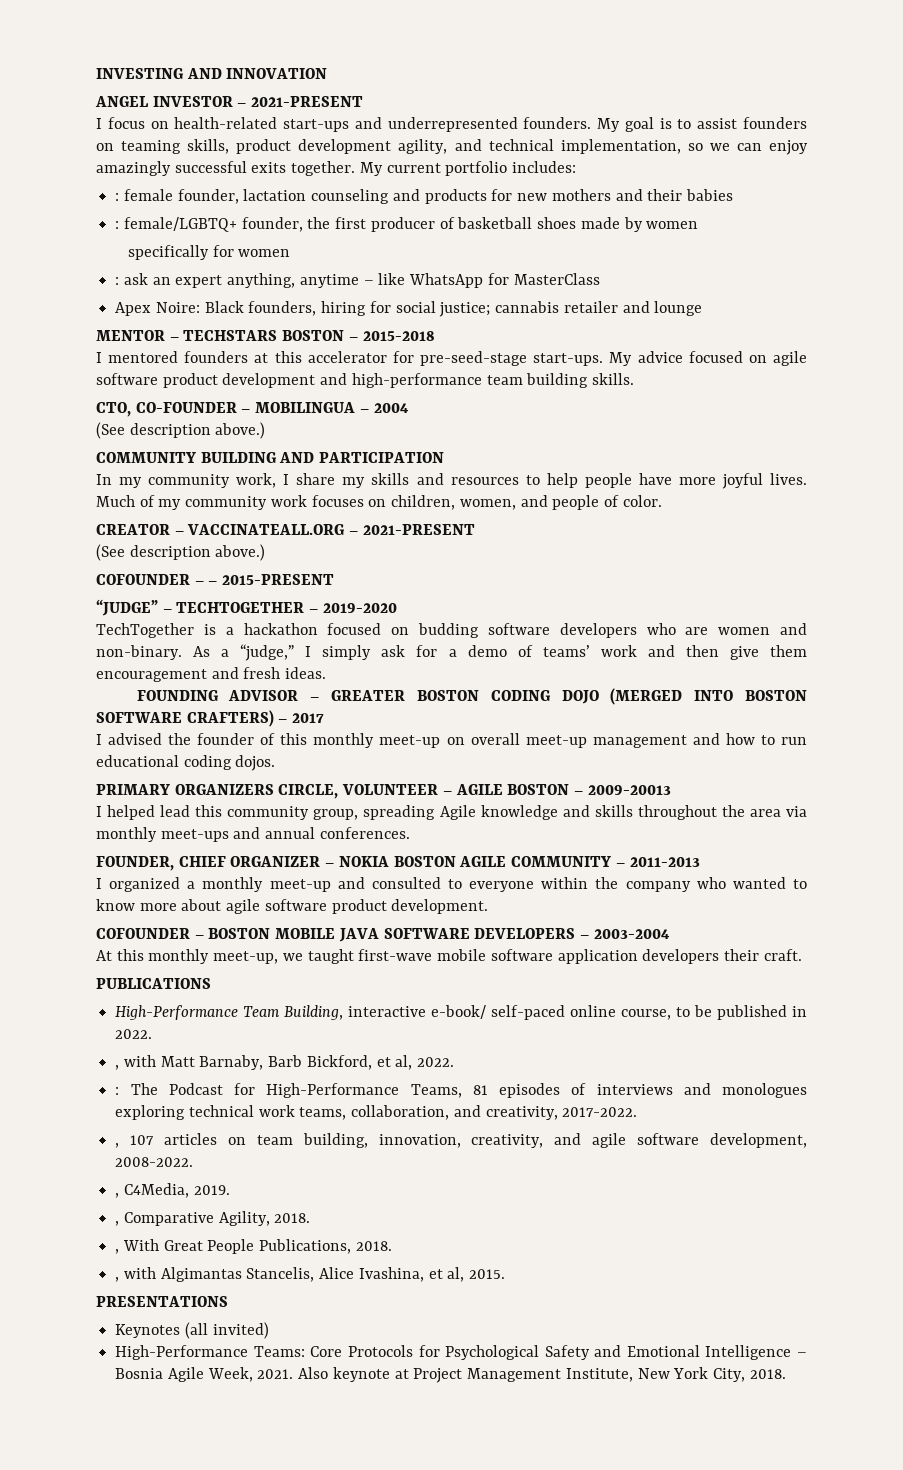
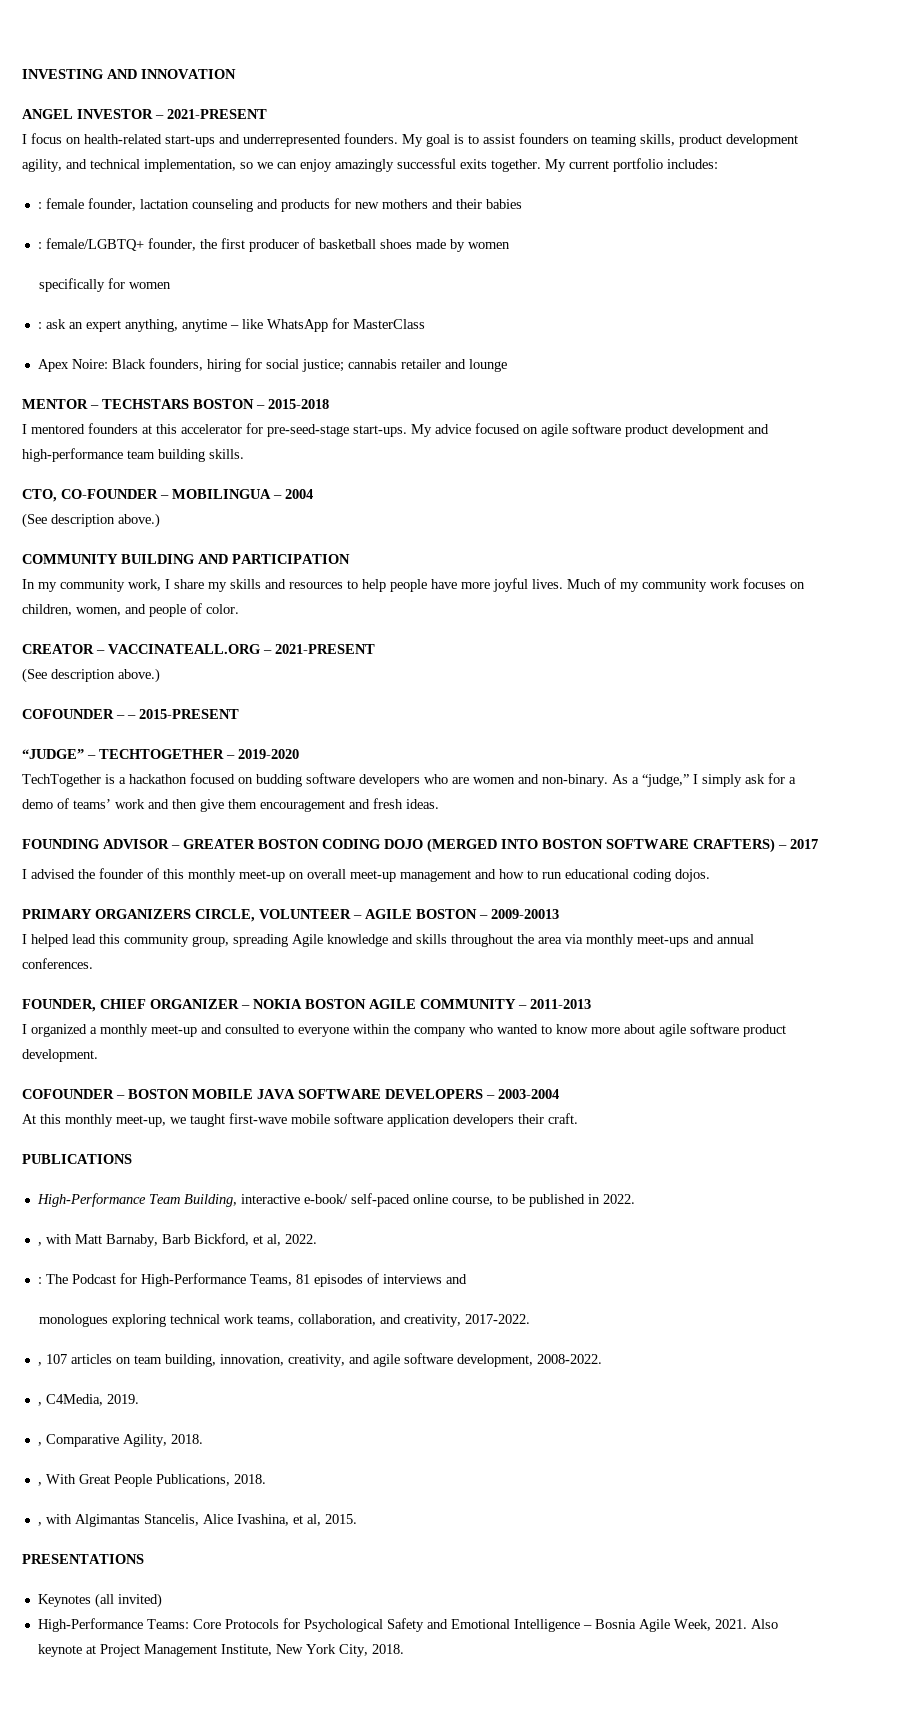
(711, 1089) none -> (467, 1279) //

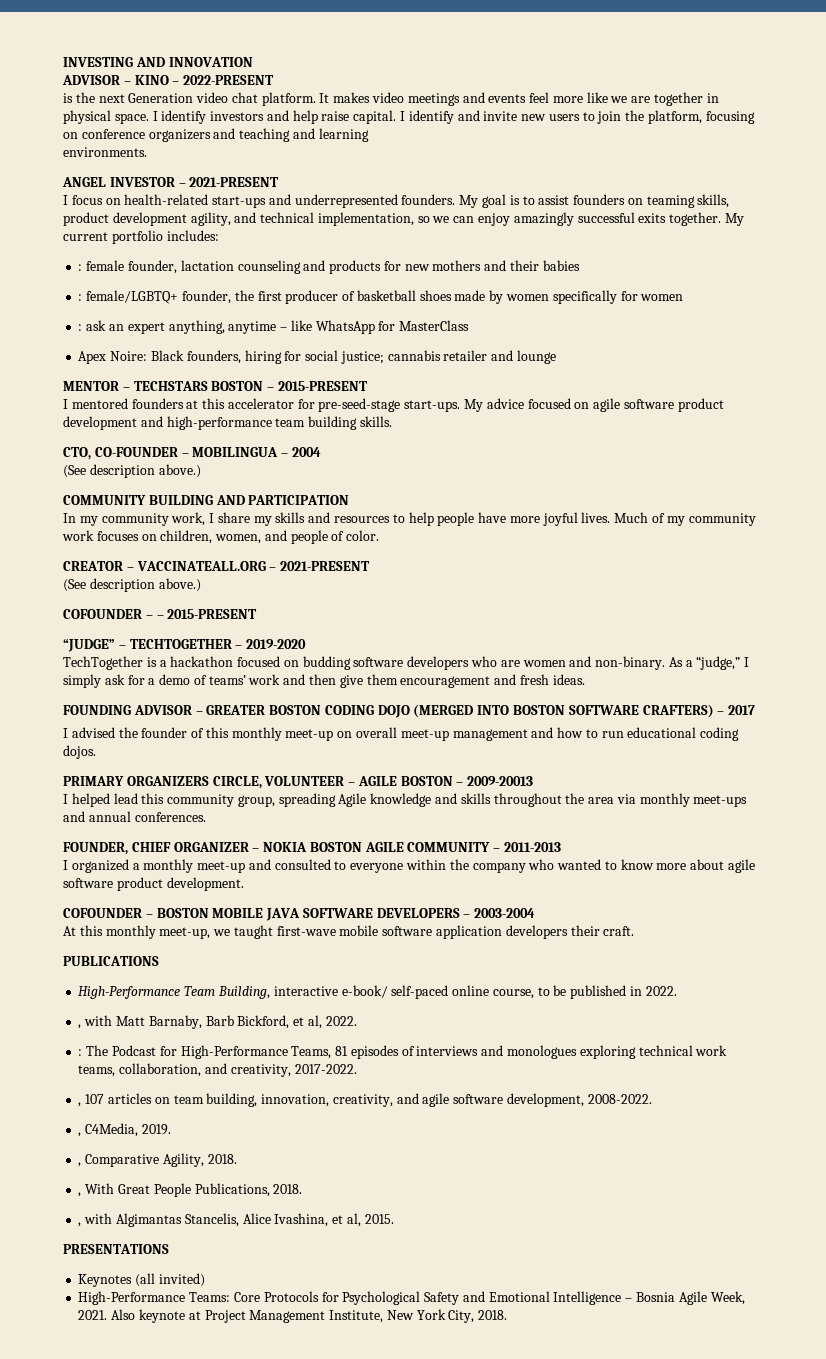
(236, 74) none -> [62,75,275,85] [63,92,719,106] [63,110,755,124] [63,128,369,142] [63,147,147,157] // ADVISOR – KINO – 2022-PRESENT // is the next Generation video chat platform. It makes video meetings and events feel more like we are together in physical space. I identify investors and help raise capital. I identify and invite new users to join the platform, focusing on conference organizers and teaching and learning // environments.
(510, 245) // -> (549, 297) none
[268,399,329,409] 2015-2018 -> [277,381,368,391] 2015-PRESENT
(467, 1279) // -> (504, 1050) none

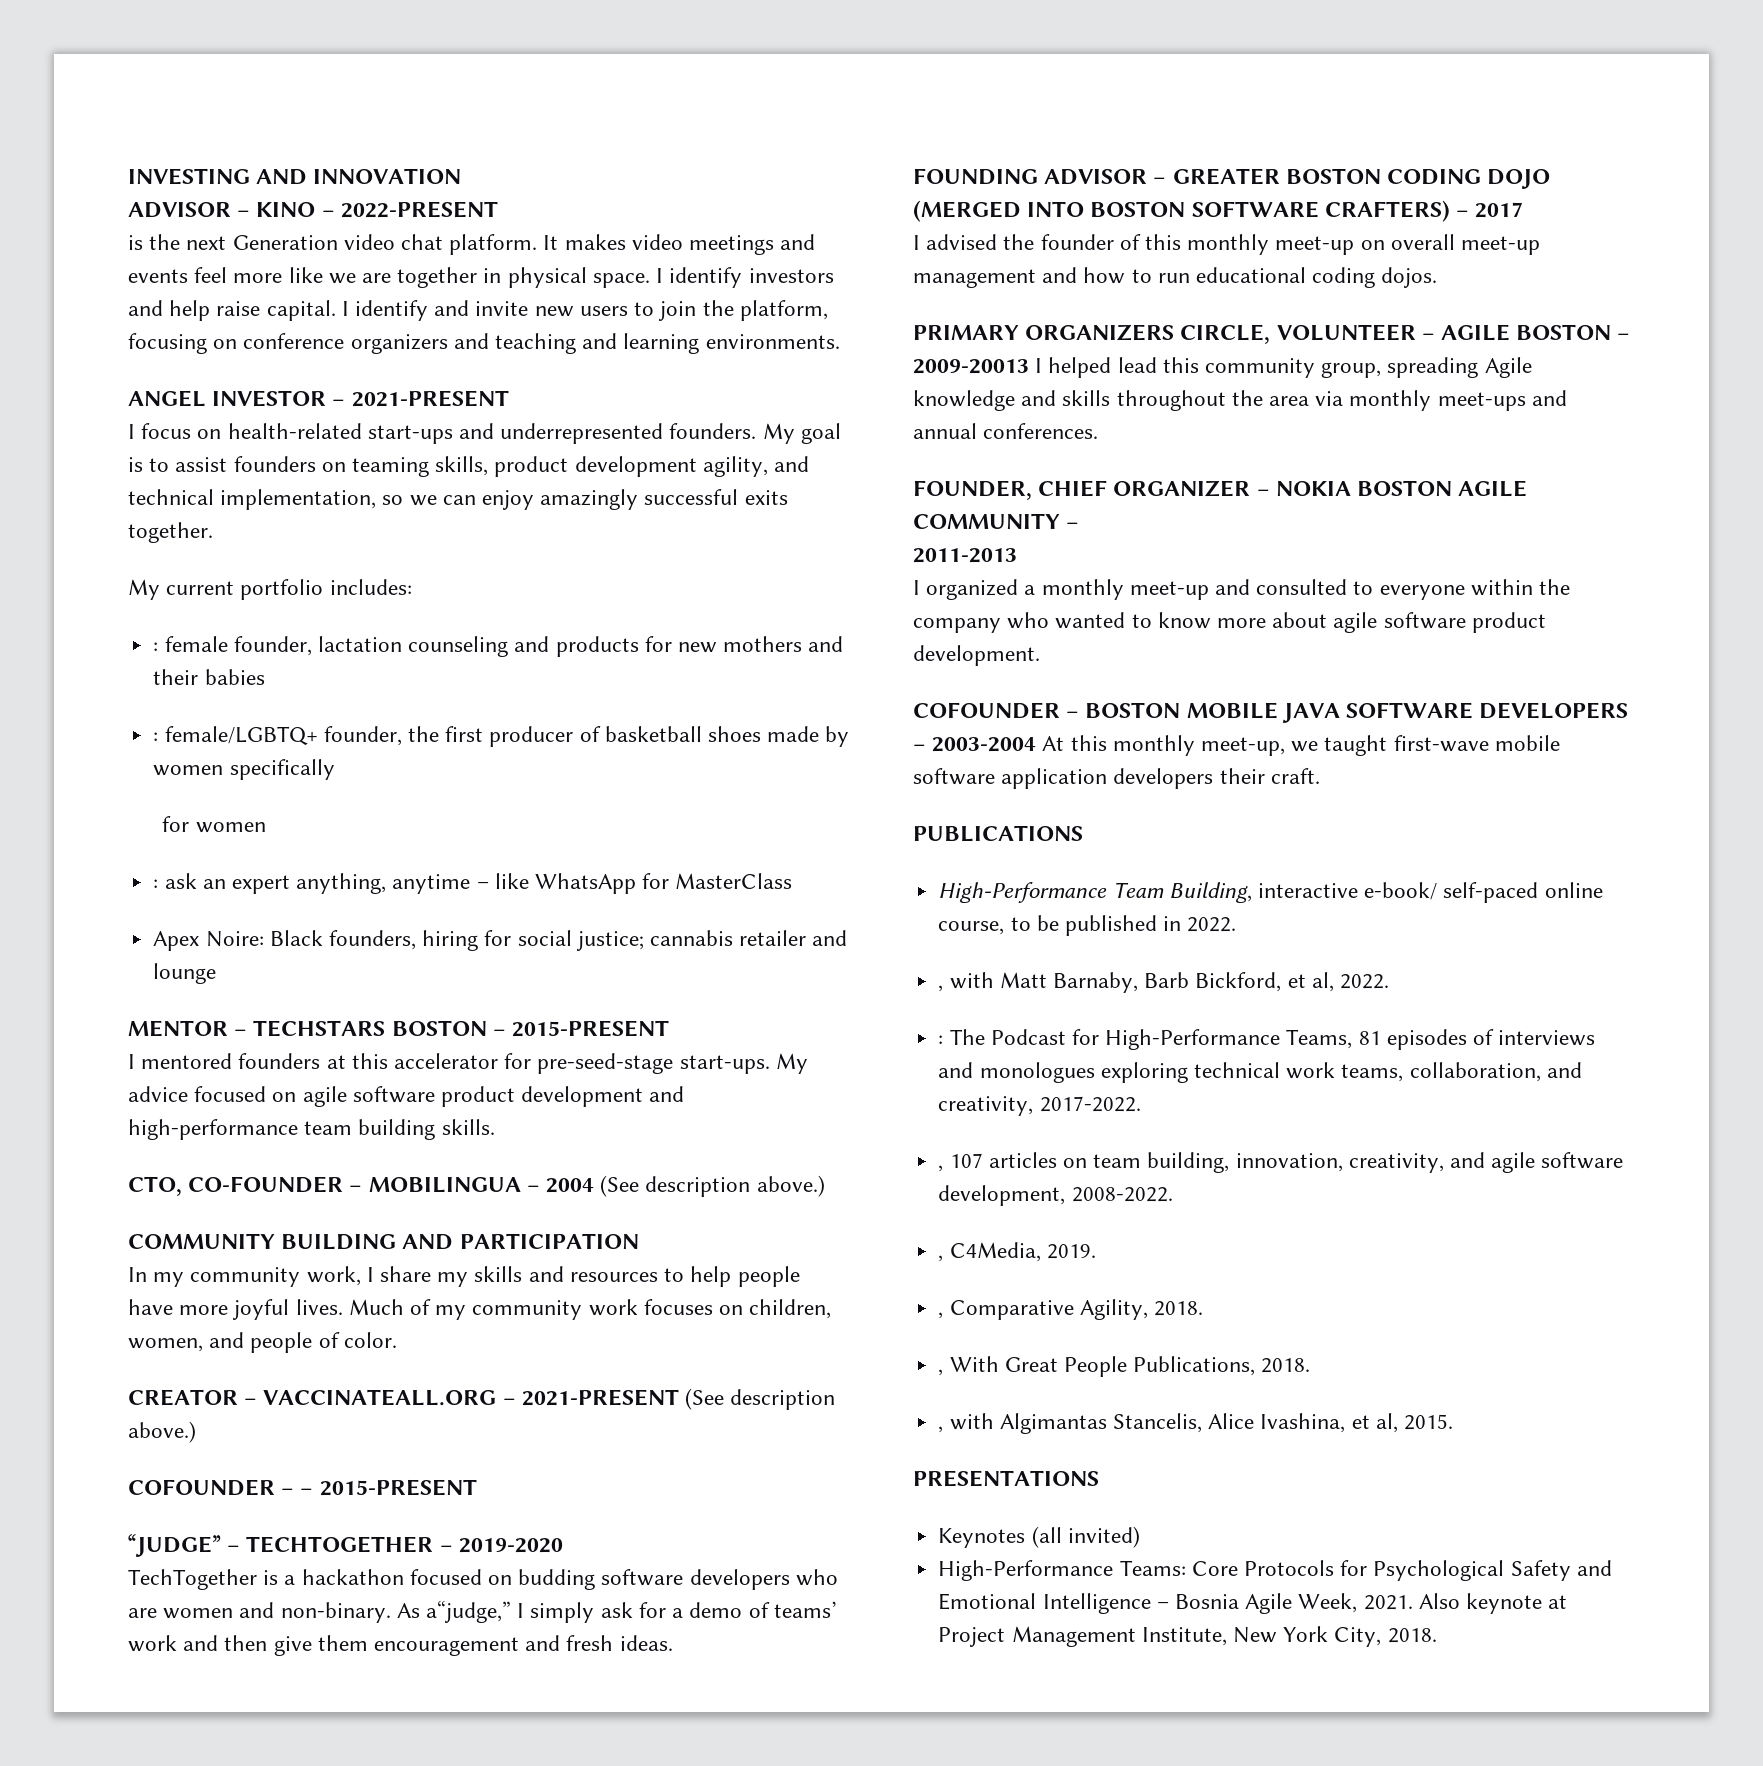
(369, 135) // -> (700, 343) none
(722, 219) none -> (213, 532) //
(617, 297) none -> (335, 769) //
(321, 452) // -> (595, 1185) none
(371, 566) // -> (679, 1397) none
[685,656,741,670] a “judge,” -> [426,1600,512,1623] a“judge,”
(534, 781) // -> (1029, 366) none
(501, 850) none -> (1080, 525) //
(536, 913) // -> (1037, 744) none

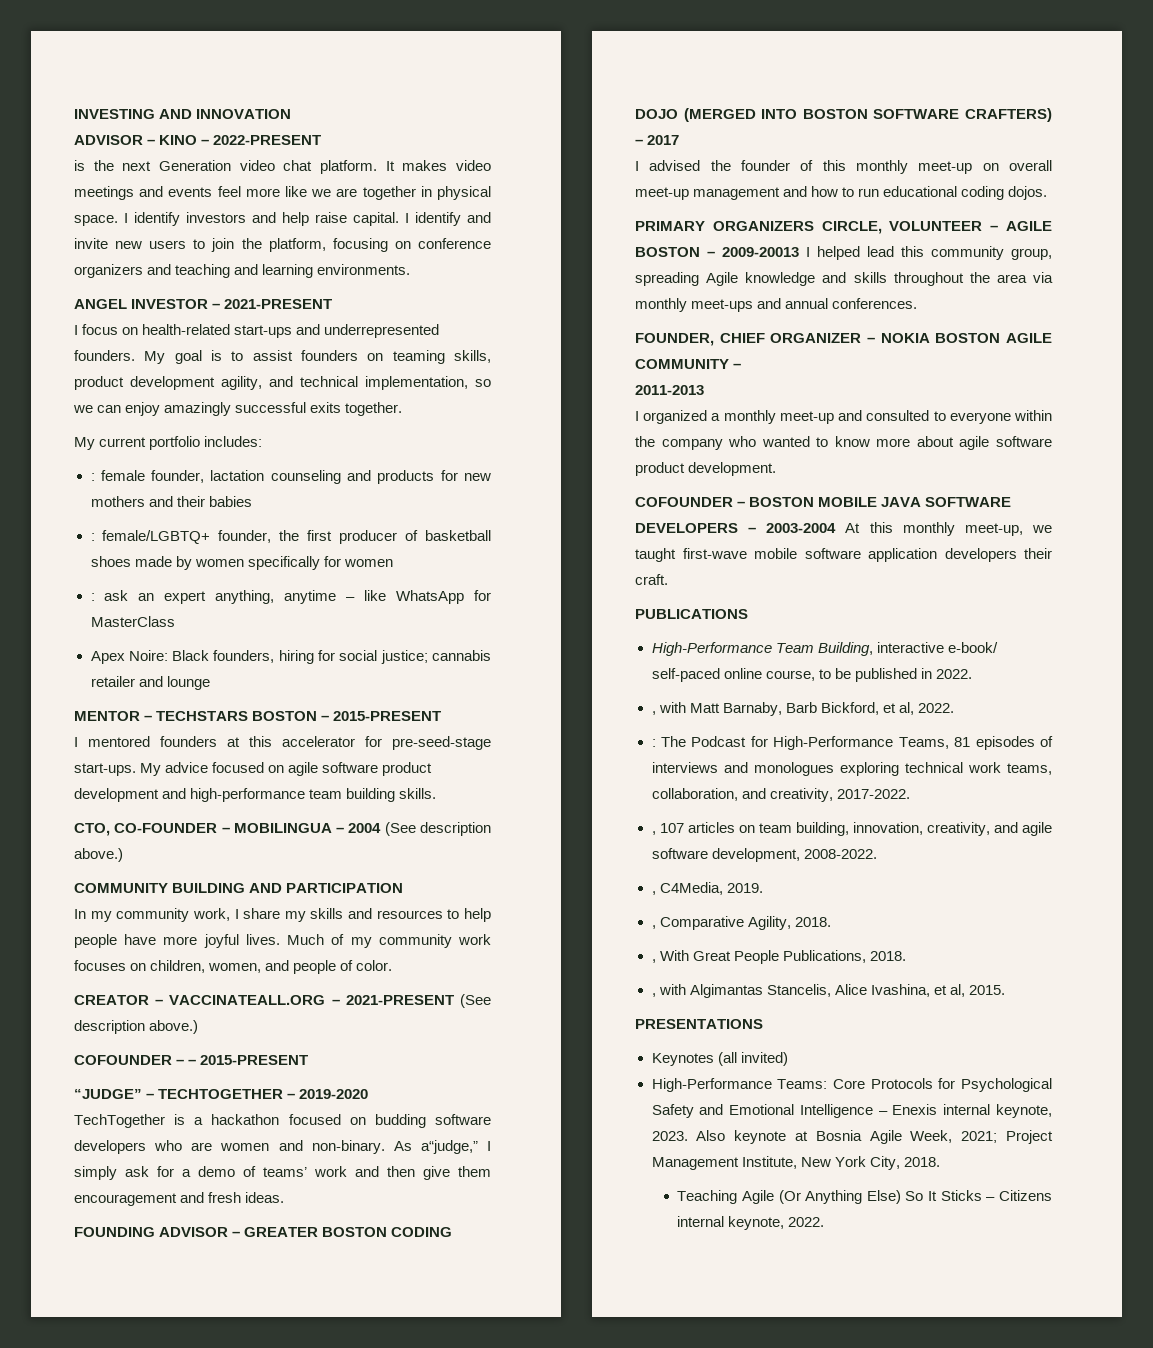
(335, 769) // -> (320, 563) none
[1174,1593,1568,1614] Bosnia Agile Week, 2021. Also keynote at -> [892,1104,1052,1118] [651,1130,998,1144] Enexis internal keynote, 2023. Also keynote at Bosnia Agile Week, 2021;
(1437, 1635) none -> [677,1190,1052,1204] [677,1216,825,1230] // Teaching Agile (Or Anything Else) So It Sticks – Citizens internal keynote, 2022.

